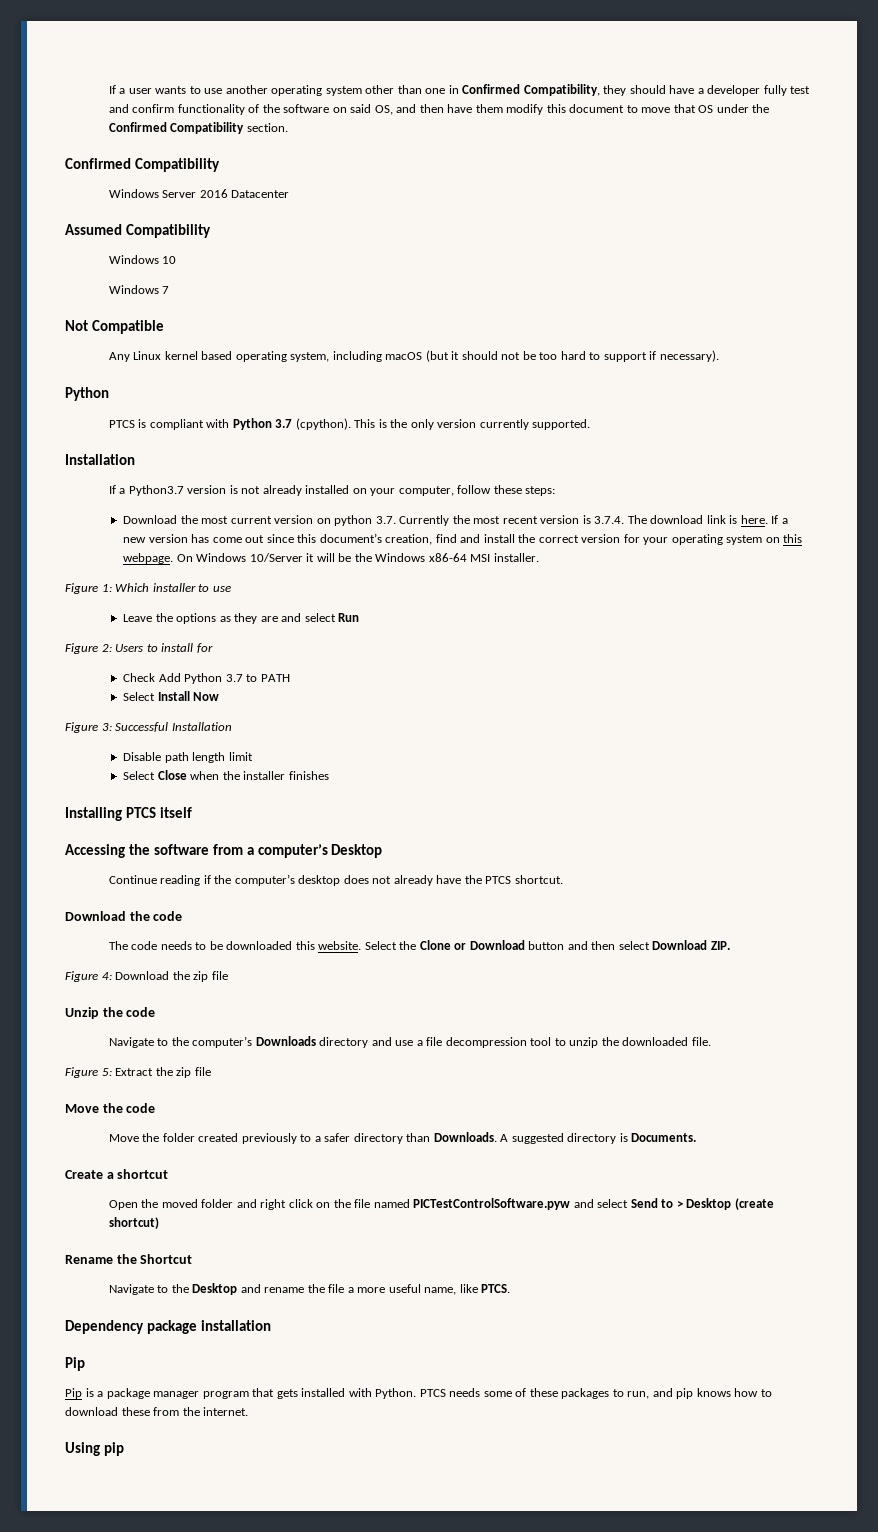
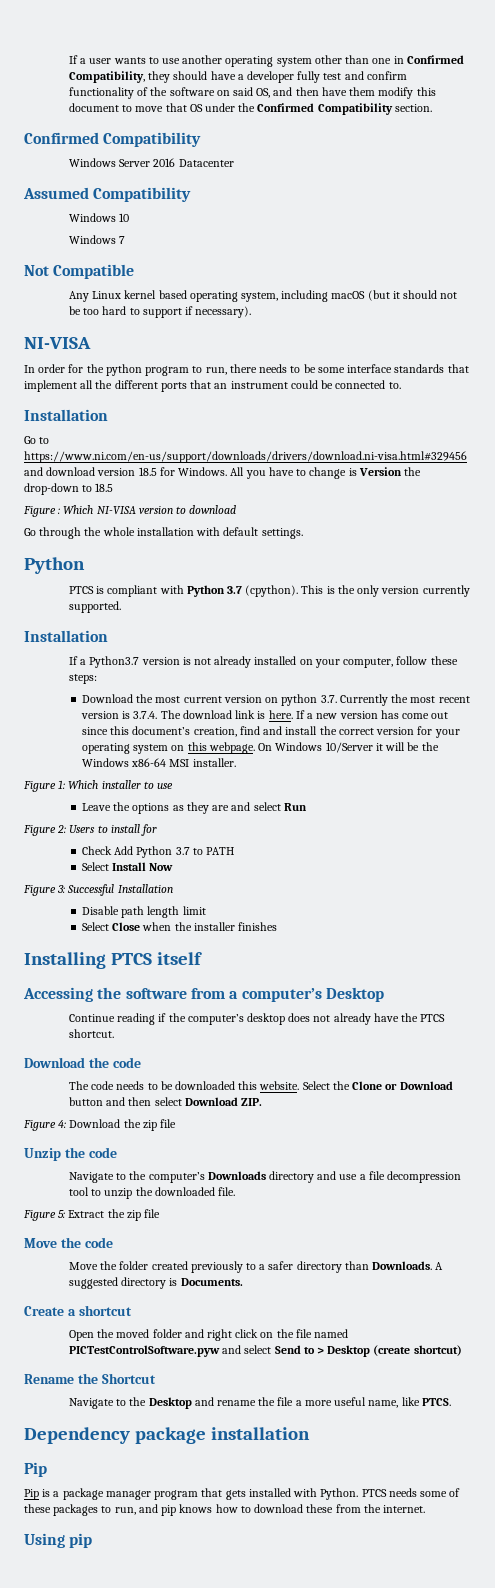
(719, 356) none -> [24,337,91,349] [24,364,469,376] [24,380,401,392] [24,409,108,421] [24,436,50,444] [24,451,467,463] [24,467,422,479] [24,483,114,495] [23,505,237,517] [24,527,303,539] // NI-VISA // In order for the python program to run, there needs to be some interface standards that implement all the different ports that an instrument could be connected to. // Installation // Go to https://www.ni.com/en-us/support/downloads/drivers/download.ni-visa.html#329456 and download version 18.5 for Windows. All you have to change is Version the drop-down to 18.5 // Figure : Which NI-VISA version to download // Go through the whole installation with default settings.

